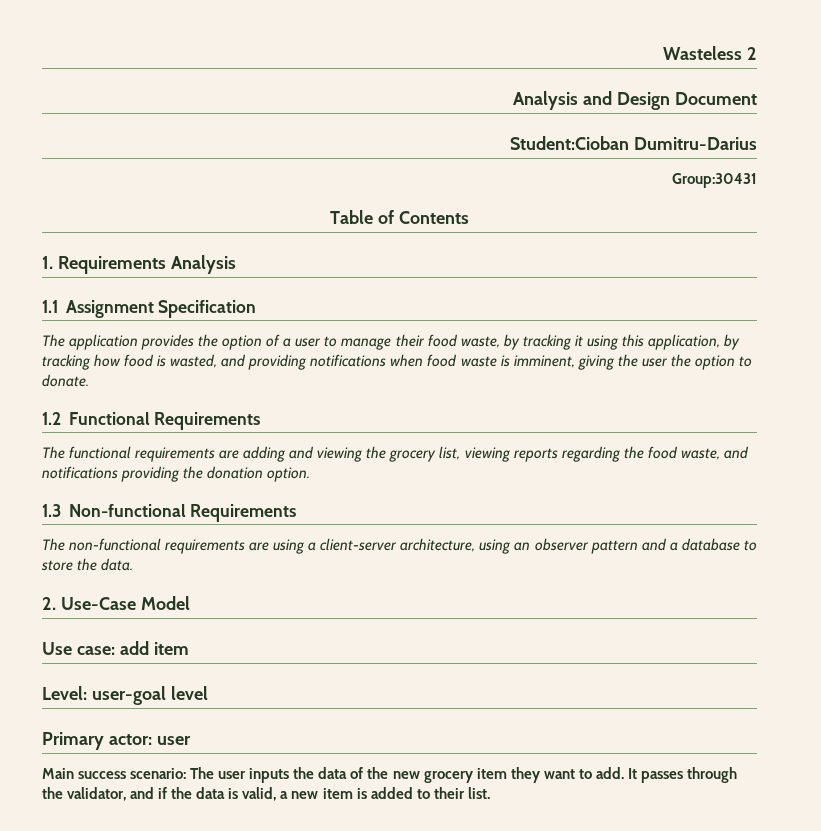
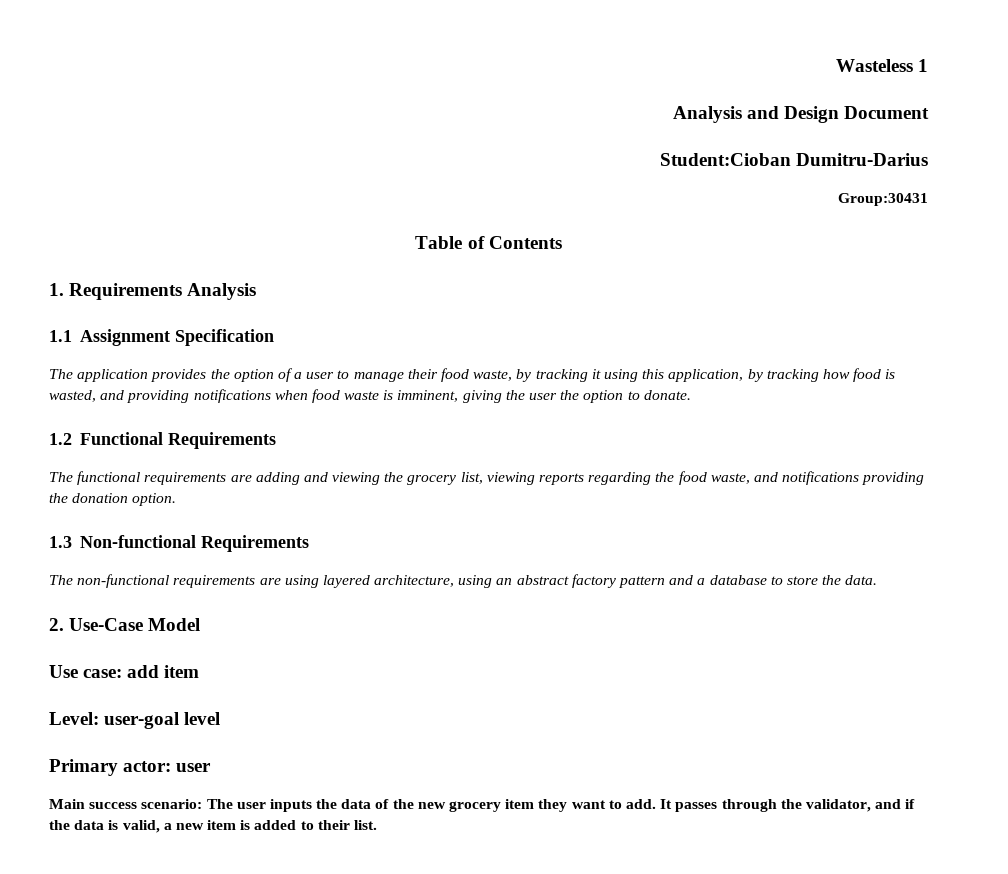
[747,47,757,60] 2 -> [918,59,928,72] 1
[308,538,398,551] a client-server -> [322,575,370,588] layered
[534,538,589,551] observer -> [516,574,616,588] abstract factory

